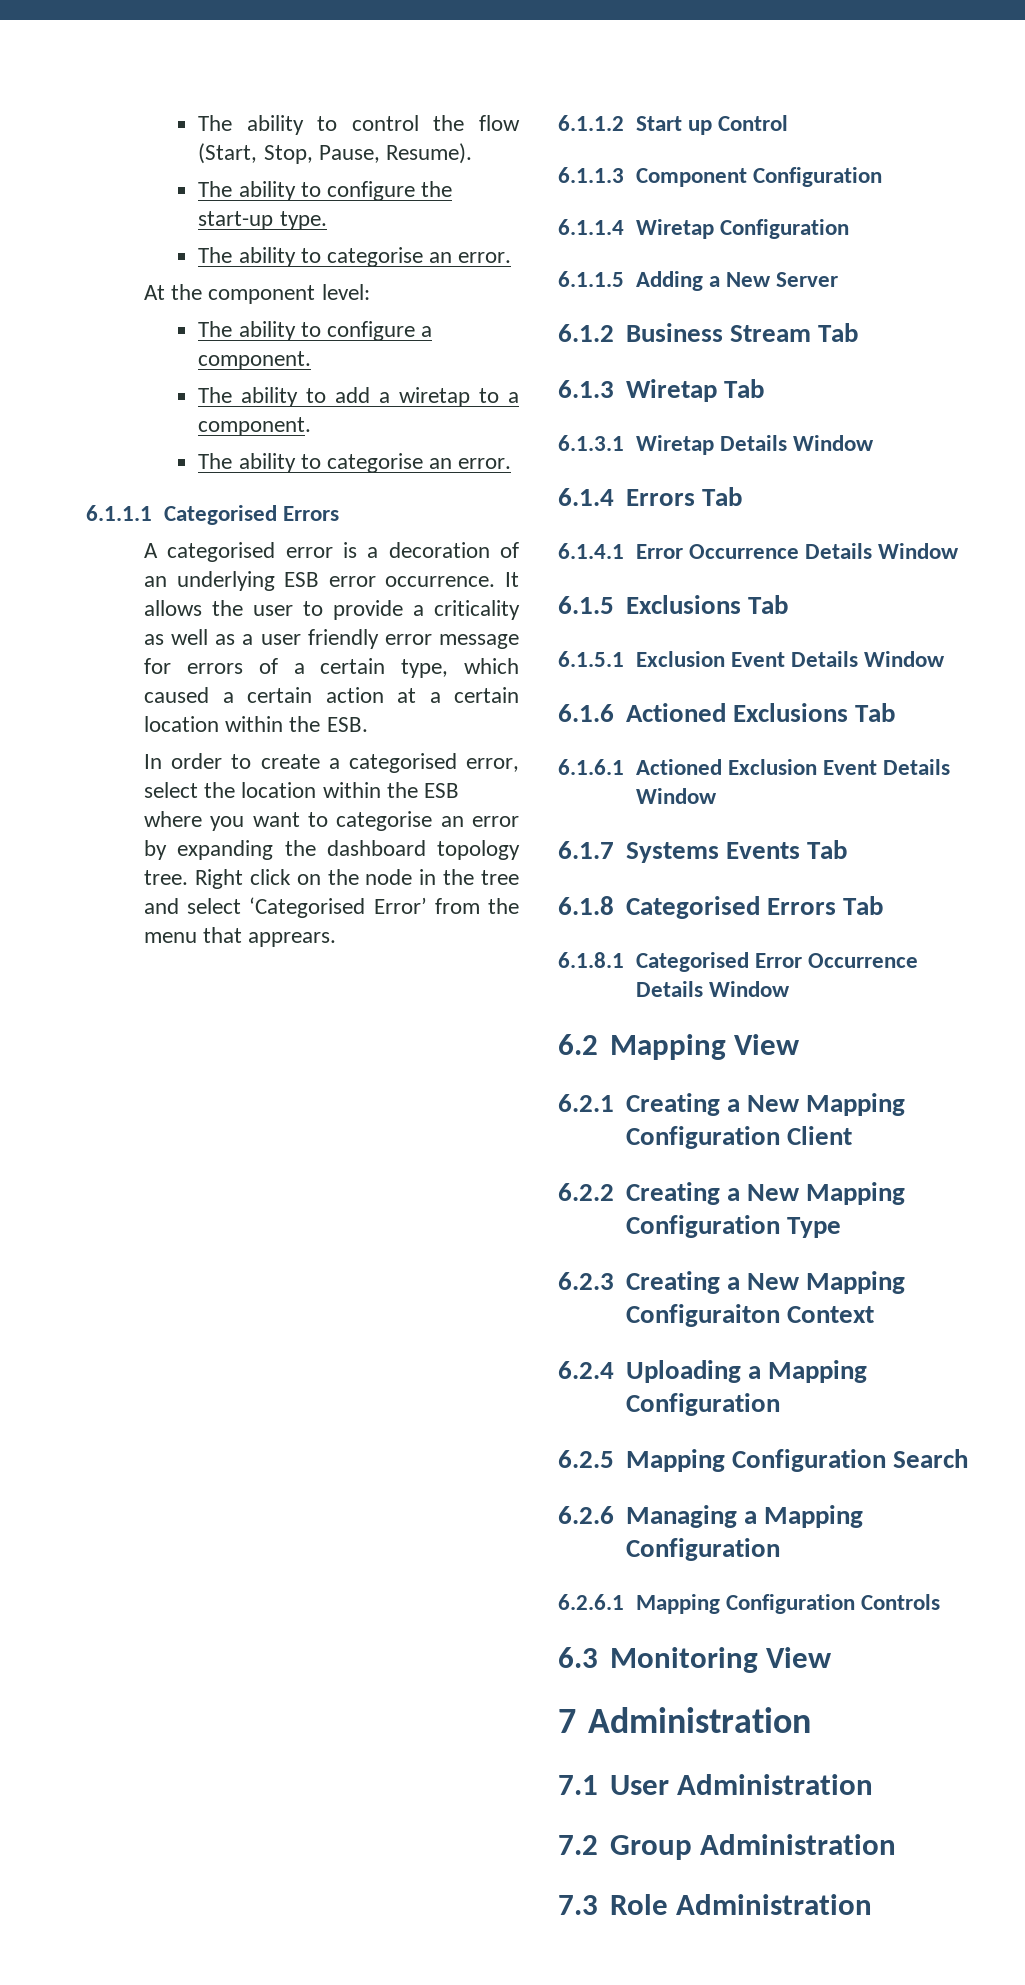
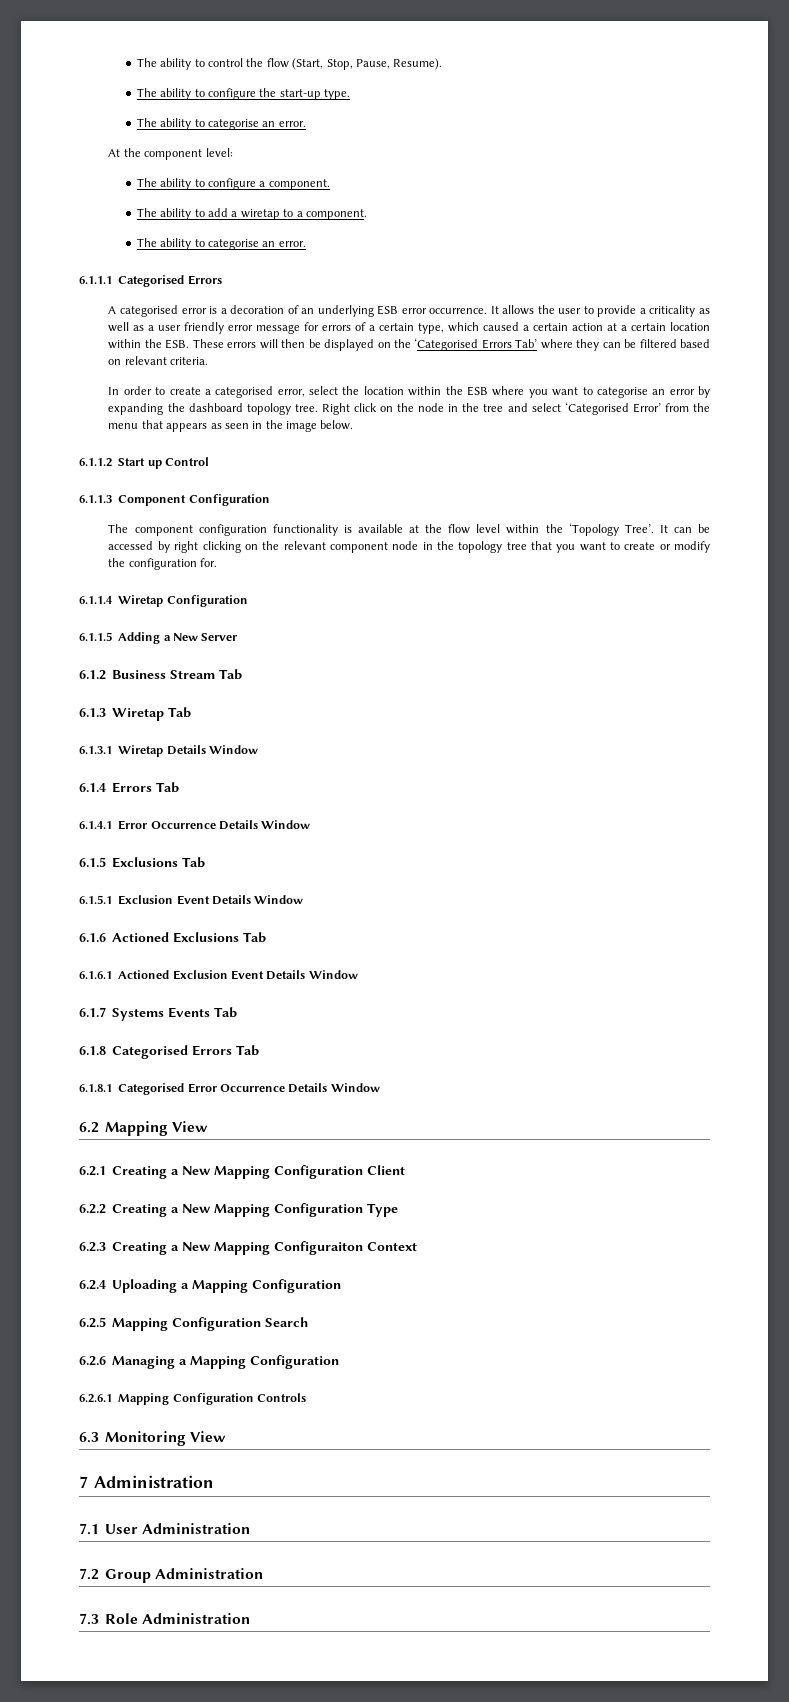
(368, 724) none -> [192,338,711,351] [108,356,209,365] These errors will then be displayed on the ‘Categorised Errors Tab’ where they can be filtered based on relevant criteria.
[248,932,337,947] apprears. -> [166,420,354,432] appears as seen in the image below.
(882, 177) none -> [108,523,710,536] [108,541,710,553] [108,558,218,570] // The component configuration functionality is available at the flow level within the ‘Topology Tree’. It can be accessed by right clicking on the relevant component node in the topology tree that you want to create or modify the configuration for.

